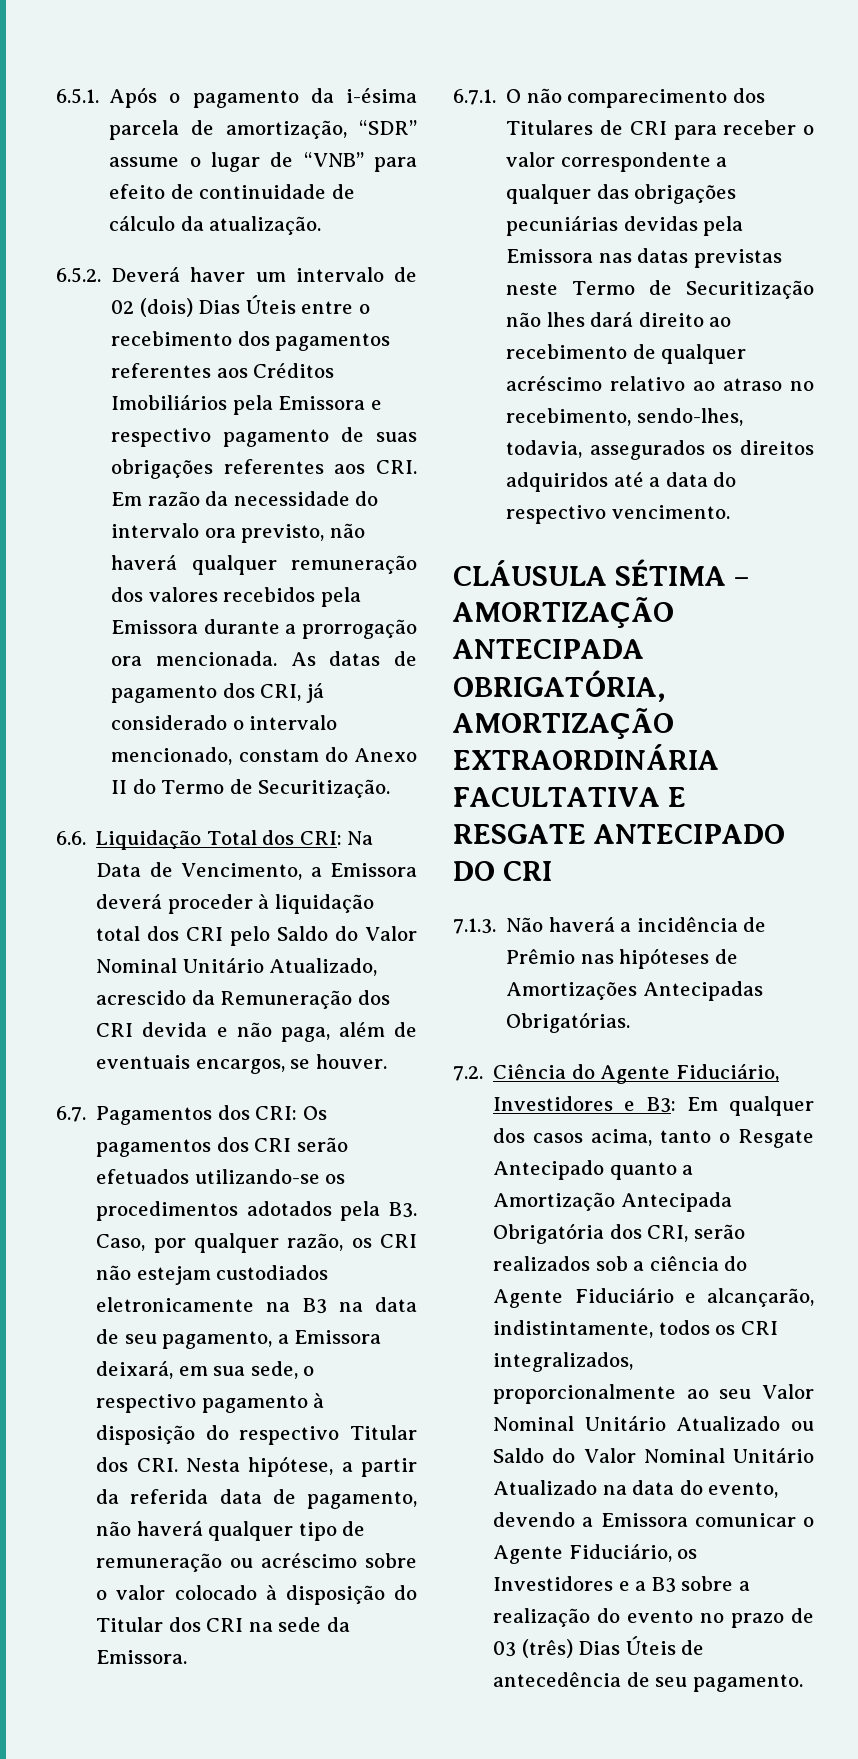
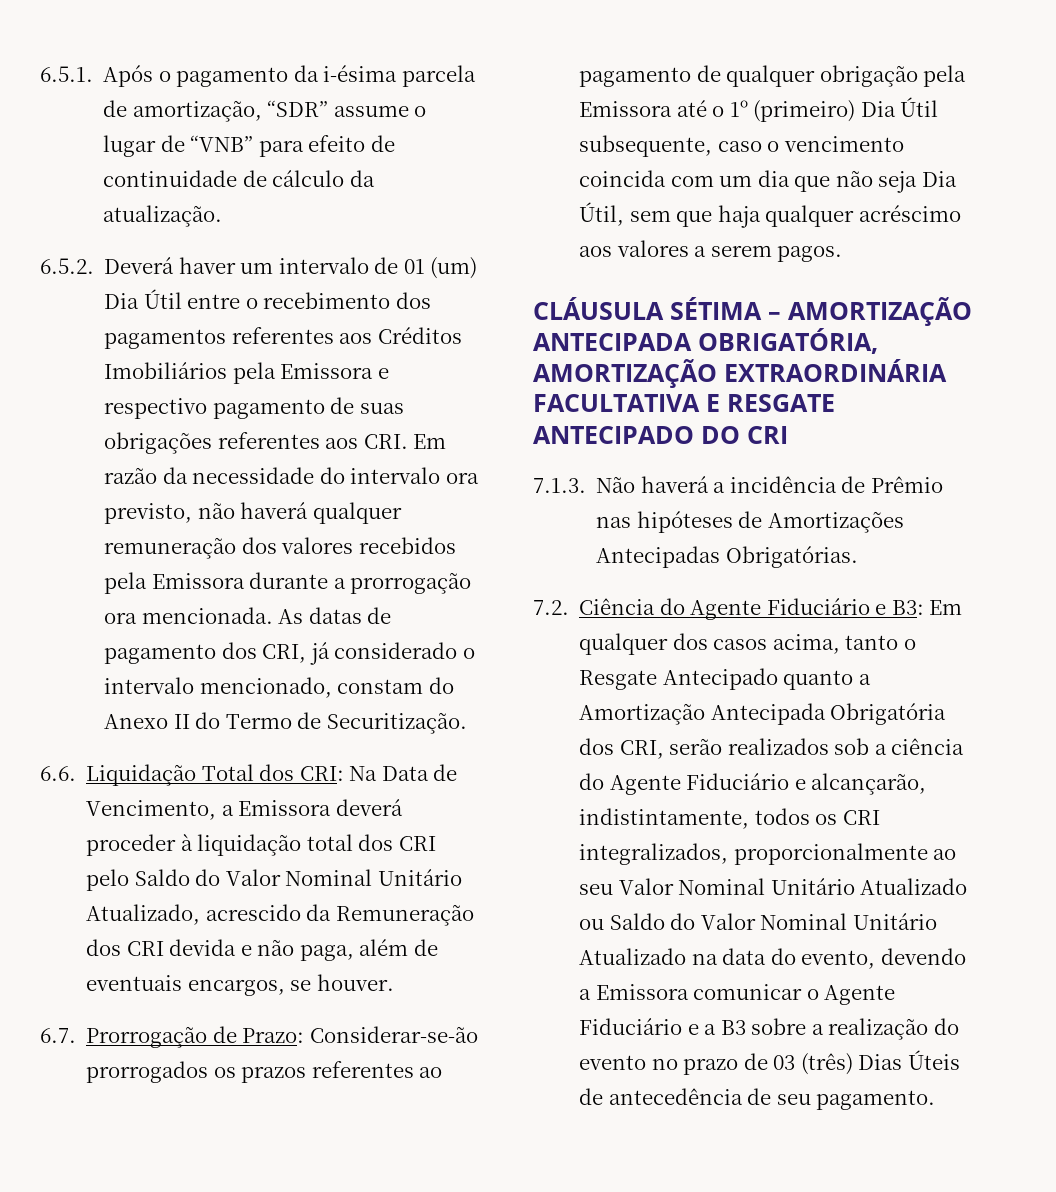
[111,295,296,317] 02 (dois) Dias Úteis -> [403,257,478,279] [104,289,182,309] 01 (um) Dia Útil
[96,1105,327,1125] [96,1137,348,1157] [96,1169,346,1184] [96,1201,417,1221] [96,1233,417,1253] [96,1265,329,1285] [96,1297,417,1314] [96,1329,382,1349] [96,1361,315,1379] [96,1393,325,1413] [96,1425,417,1445] [96,1456,417,1477] [96,1489,417,1509] [96,1521,366,1541] [96,1553,417,1572] [96,1585,417,1605] [96,1617,350,1632] [96,1650,188,1664] [453,88,765,108] [506,120,814,140] [506,152,728,172] [506,184,737,204] [506,216,744,236] [506,248,782,268] [506,280,814,299] [506,312,732,327] [506,344,747,364] [506,376,814,391] [506,408,743,426] [506,440,814,460] [506,472,737,492] [506,505,730,524] Pagamentos dos CRI: Os pagamentos dos CRI serão efetuados utilizando-se os procedimentos adotados pela B3. Caso, por qualquer razão, os CRI não estejam custodiados eletronicamente na B3 na data de seu pagamento, a Emissora deixará, em sua sede, o respectivo pagamento à disposição do respectivo Titular dos CRI. Nesta hipótese, a partir da referida data de pagamento, não haverá qualquer tipo de remuneração ou acréscimo sobre o valor colocado à disposição do Titular dos CRI na sede da Emissora. // 6.7.1. O não comparecimento dos Titulares de CRI para receber o valor correspondente a qualquer das obrigações pecuniárias devidas pela Emissora nas datas previstas neste Termo de Securitização não lhes dará direito ao recebimento de qualquer acréscimo relativo ao atraso no recebimento, sendo-lhes, todavia, assegurados os direitos adquiridos até a data do respectivo vencimento. -> [86,1026,478,1048] [86,1061,443,1083] [579,65,967,87] [579,97,939,122] [579,135,904,157] [579,170,957,193] [579,202,961,228] [579,240,843,262] Prorrogação de Prazo: Considerar-se-ão prorrogados os prazos referentes ao pagamento de qualquer obrigação pela Emissora até o 1º (primeiro) Dia Útil subsequente, caso o vencimento coincida com um dia que não seja Dia Útil, sem que haja qualquer acréscimo aos valores a serem pagos.
[675,1064,779,1082] [493,1096,614,1111] Fiduciário, Investidores -> [766,598,870,615] Fiduciário
[568,1544,698,1562] [493,1576,614,1591] Fiduciário, os Investidores -> [579,1018,683,1035] Fiduciário

